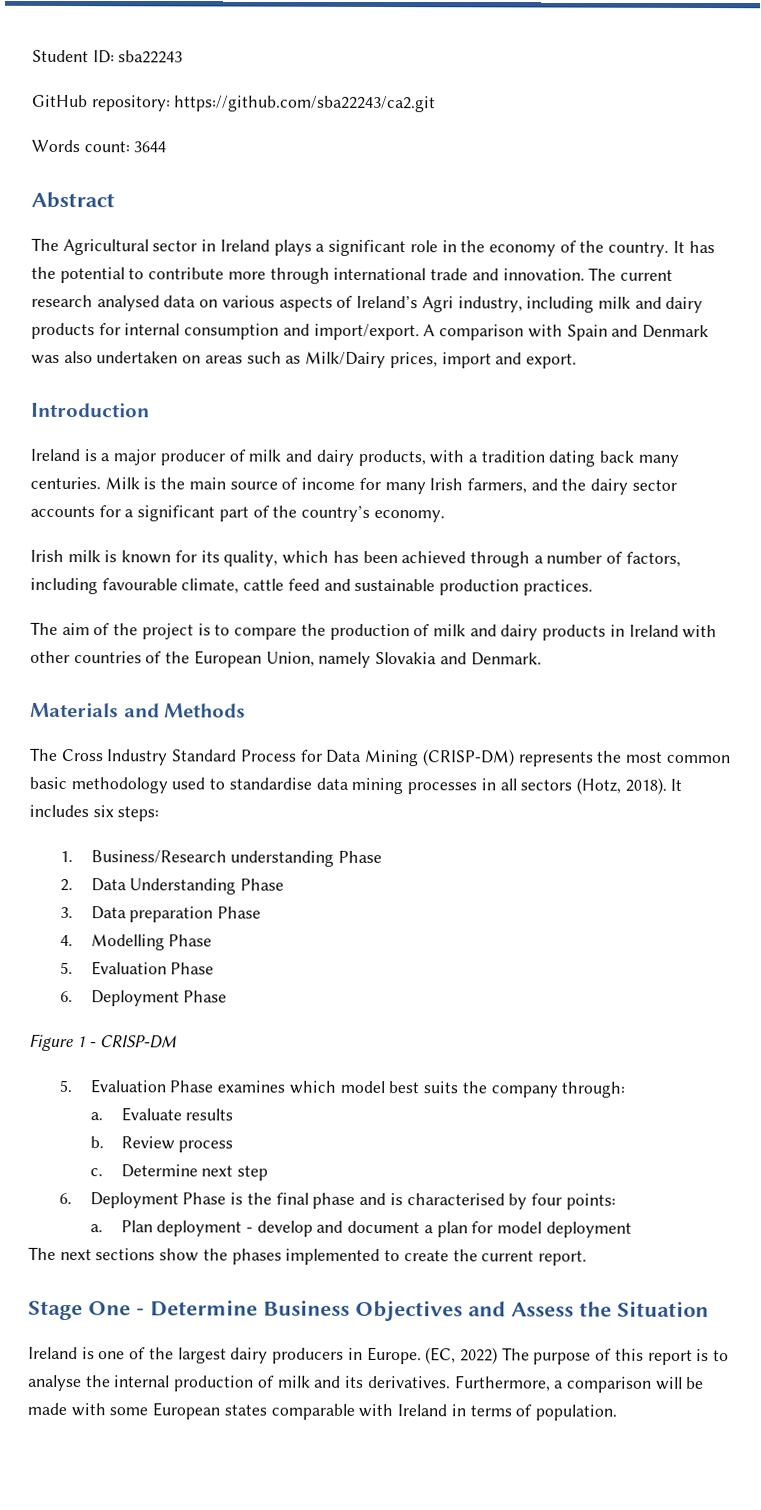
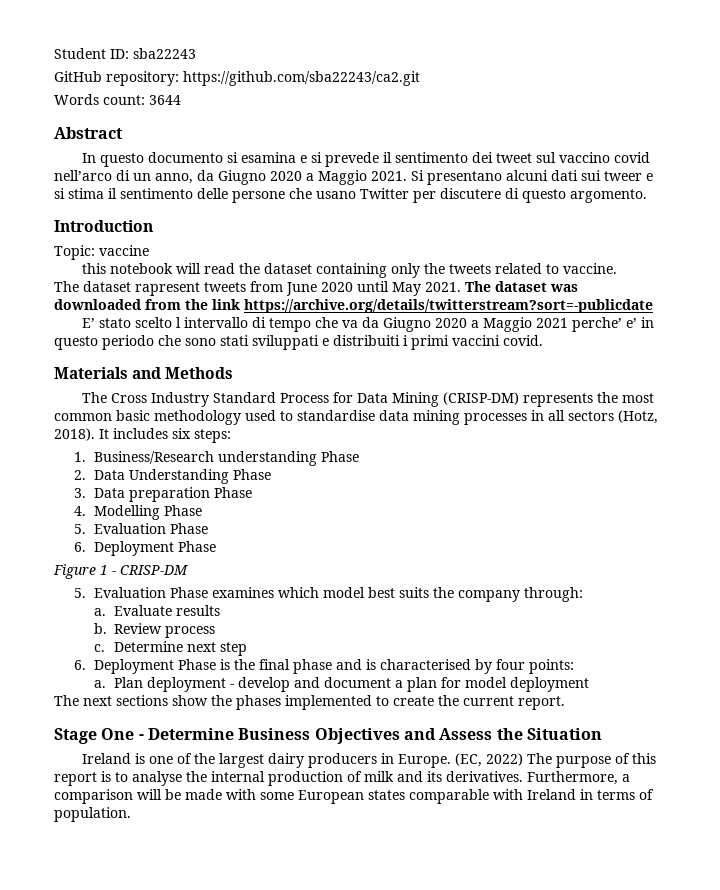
[31,237,715,257] [31,266,673,284] [31,294,704,314] [31,322,709,341] [31,351,577,369] [31,402,150,418] [30,448,679,467] [30,476,677,495] [30,505,445,523] [30,549,681,568] [30,577,593,596] [30,621,718,641] [30,650,542,668] The Agricultural sector in Ireland plays a significant role in the economy of the country. It has the potential to contribute more through international trade and innovation. The current research analysed data on various aspects of Ireland’s Agri industry, including milk and dairy products for internal consumption and import/export. A comparison with Spain and Denmark was also undertaken on areas such as Milk/Dairy prices, import and export. // Introduction // Ireland is a major producer of milk and dairy products, with a tradition dating back many centuries. Milk is the main source of income for many Irish farmers, and the dairy sector accounts for a significant part of the country’s economy. // Irish milk is known for its quality, which has been achieved through a number of factors, including favourable climate, cattle feed and sustainable production practices. // The aim of the project is to compare the production of milk and dairy products in Ireland with other countries of the European Union, namely Slovakia and Denmark. -> [82,152,651,167] [54,170,653,185] [54,188,647,203] [54,220,153,232] [54,245,149,260] [82,263,618,278] [54,281,578,296] [54,299,653,313] [82,317,655,332] [54,335,543,350] In questo documento si esamina e si prevede il sentimento dei tweet sul vaccino covid nell’arco di un anno, da Giugno 2020 a Maggio 2021. Si presentano alcuni dati sui tweer e si stima il sentimento delle persone che usano Twitter per discutere di questo argomento. // Introduction // Topic: vaccine // this notebook will read the dataset containing only the tweets related to vaccine. // The dataset rapresent tweets from June 2020 until May 2021. The dataset was downloaded from the link https://archive.org/details/twitterstream?sort=-publicdate // E’ stato scelto l intervallo di tempo che va da Giugno 2020 a Maggio 2021 perche’ e’ in questo periodo che sono stati sviluppati e distribuiti i primi vaccini covid.

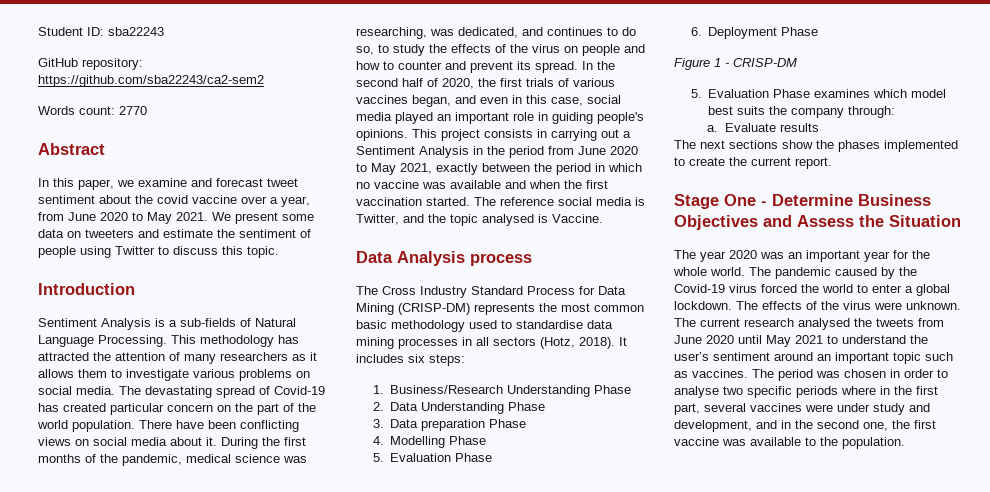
[183,71,420,86] https://github.com/sba22243/ca2.git -> [38,75,264,87] https://github.com/sba22243/ca2-sem2
[149,95,181,105] 3644 -> [119,106,147,115] 2770
[100,152,651,167] [54,170,653,185] [54,188,647,203] [54,220,153,232] [54,245,149,260] [82,263,618,278] [54,281,578,296] [54,299,653,313] [82,317,655,332] [54,335,543,350] [54,367,234,379] questo documento si esamina e si prevede il sentimento dei tweet sul vaccino covid nell’arco di un anno, da Giugno 2020 a Maggio 2021. Si presentano alcuni dati sui tweer e si stima il sentimento delle persone che usano Twitter per discutere di questo argomento. // Introduction // Topic: vaccine // this notebook will read the dataset containing only the tweets related to vaccine. // The dataset rapresent tweets from June 2020 until May 2021. The dataset was downloaded from the link https://archive.org/details/twitterstream?sort=-publicdate // E’ stato scelto l intervallo di tempo che va da Giugno 2020 a Maggio 2021 perche’ e’ in questo periodo che sono stati sviluppati e distribuiti i primi vaccini covid. // Materials and Methods -> [53,178,298,190] [38,195,310,207] [38,212,314,224] [38,229,311,238] [38,246,279,258] [38,283,135,295] [38,318,296,330] [38,335,299,347] [38,352,317,364] [38,369,310,381] [38,386,325,398] [38,403,316,415] [37,420,299,432] [38,437,306,449] [38,454,307,466] [356,27,636,39] [356,44,645,56] [356,61,615,73] [356,78,615,89] [356,95,621,107] [356,112,644,124] [356,129,631,141] [356,146,638,158] [356,163,642,175] [356,180,608,189] [356,197,645,206] [356,214,603,226] [356,251,532,266] this paper, we examine and forecast tweet sentiment about the covid vaccine over a year, from June 2020 to May 2021. We present some data on tweeters and estimate the sentiment of people using Twitter to discuss this topic. // Introduction // Sentiment Analysis is a sub-fields of Natural Language Processing. This methodology has attracted the attention of many researchers as it allows them to investigate various problems on social media. The devastating spread of Covid-19 has created particular concern on the part of the world population. There have been conflicting views on social media about it. During the first months of the pandemic, medical science was researching, was dedicated, and continues to do so, to study the effects of the virus on people and how to counter and prevent its spread. In the second half of 2020, the first trials of various vaccines began, and even in this case, social media played an important role in guiding people's opinions. This project consists in carrying out a Sentiment Analysis in the period from June 2020 to May 2021, exactly between the period in which no vaccine was available and when the first vaccination started. The reference social media is Twitter, and the topic analysed is Vaccine. // Data Analysis process
[217,451,317,466] understanding -> [507,385,591,397] Understanding
[93,623,215,638] [93,641,247,656] [73,659,574,674] [93,677,589,692] // b. Review process // c. Determine next step // 6. Deployment Phase is the final phase and is characterised by four points: // a. Plan deployment - develop and document a plan for model deployment -> (819, 127) none
[82,753,657,768] [54,771,630,786] [54,789,654,804] Ireland is one of the largest dairy producers in Europe. (EC, 2022) The purpose of this report is to analyse the internal production of milk and its derivatives. Furthermore, a comparison will be made with some European states comparable with Ireland in terms of -> [674,250,930,262] [673,267,917,279] [674,284,950,296] [674,301,961,310] [674,318,944,330] [674,335,928,347] [674,352,953,364] [674,369,948,381] [674,386,938,398] [674,403,930,415] [674,420,936,432] [674,437,838,446] The year 2020 was an important year for the whole world. The pandemic caused by the Covid-19 virus forced the world to enter a global lockdown. The effects of the virus were unknown. The current research analysed the tweets from June 2020 until May 2021 to understand the user’s sentiment around an important topic such as vaccines. The period was chosen in order to analyse two specific periods where in the first part, several vaccines were under study and development, and in the second one, the first vaccine was available to the

